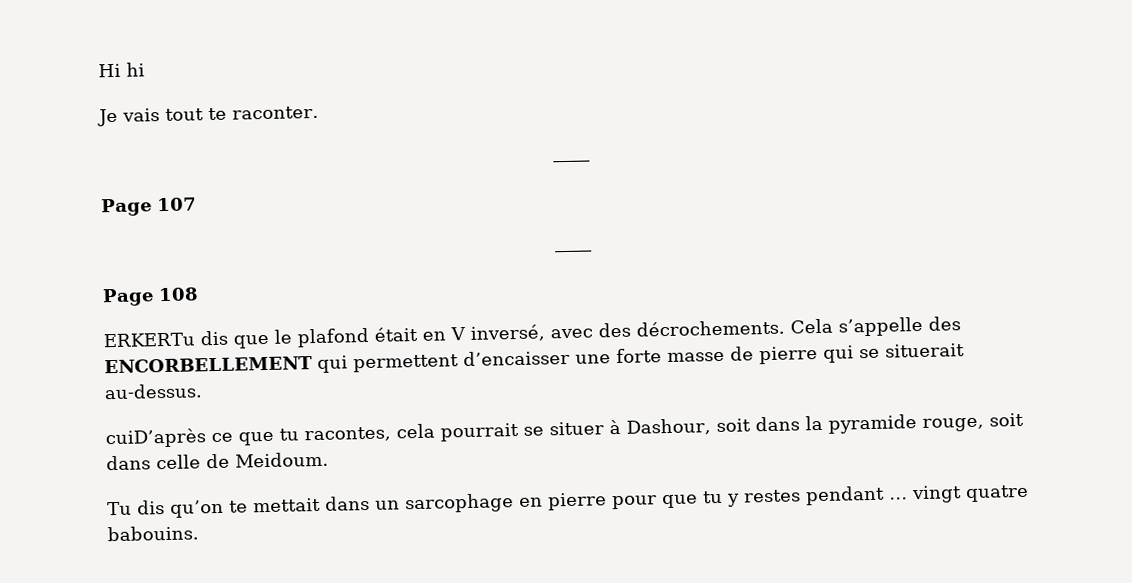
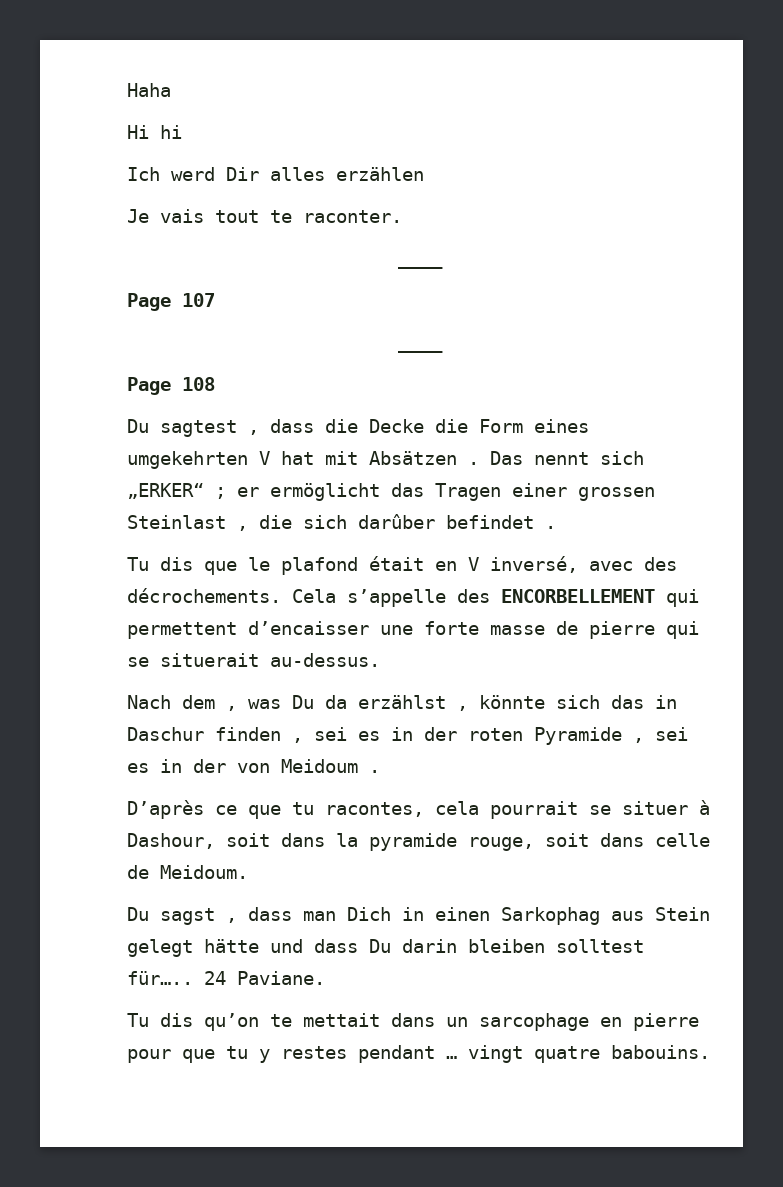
(98, 70) none -> [127,83,171,97] Haha //
(145, 69) none -> [127,167,424,181] // Ich werd Dir alles erzählen
[103,332,195,348] ERKERTu -> [127,419,589,437] [127,451,644,469] [127,483,655,501] [127,514,556,531] [127,557,149,571] Du sagtest , dass die Decke die Form eines umgekehrten V hat mit Absätzen . Das nennt sich „ERKER“ ; er ermöglicht das Tragen einer grossen Steinlast , die sich darûber befindet . // Tu
[105,428,207,449] cuiD’après -> [127,695,677,711] [127,727,688,745] [127,759,380,773] [127,800,204,819] Nach dem , was Du da erzählst , könnte sich das in Daschur finden , sei es in der roten Pyramide , sei es in der von Meidoum . // D’après
(329, 459) none -> [127,907,710,925] [127,939,644,957] [127,971,325,985] // Du sagst , dass man Dich in einen Sarkophag aus Stein gelegt hätte und dass Du darin bleiben solltest für….. 24 Paviane.

